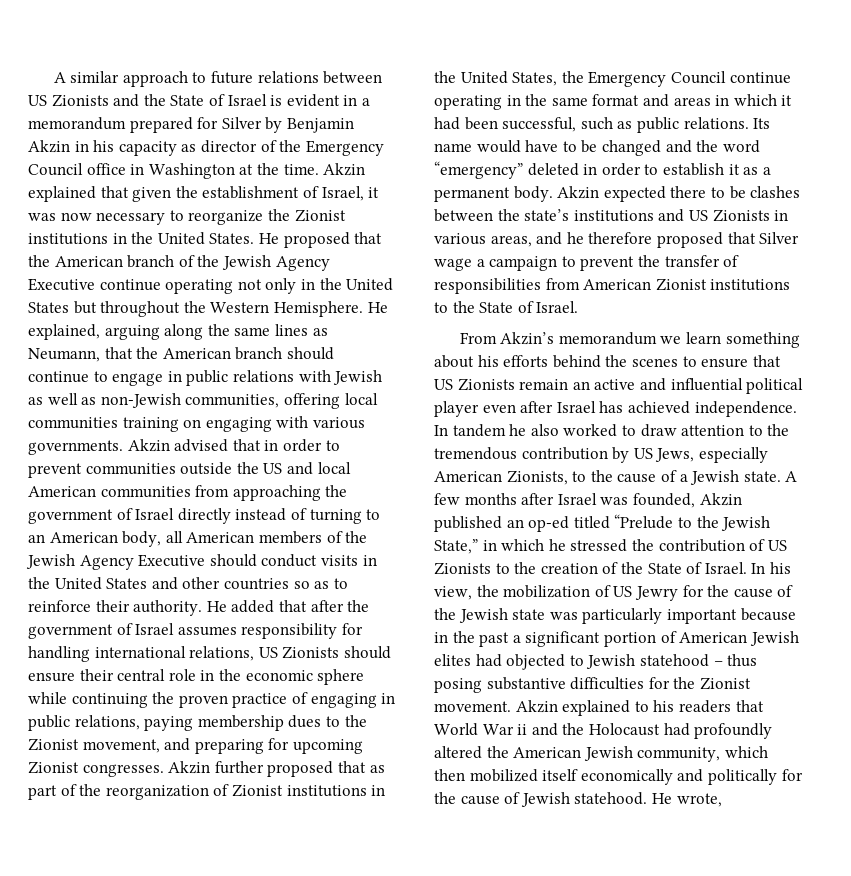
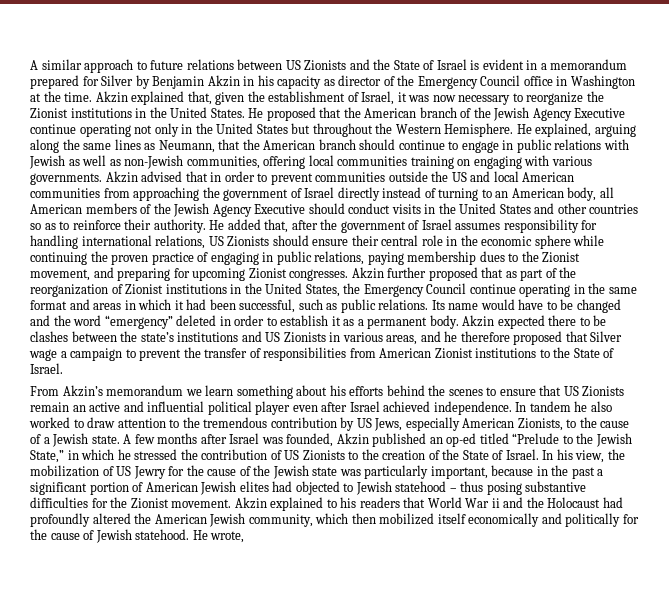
[100,186,129,198] that -> [187,91,212,105] that,
[278,600,307,612] that -> [264,219,289,233] that,
[599,401,624,413] has -> (380, 406) none
[666,609,737,624] important -> [430,466,488,479] important,

